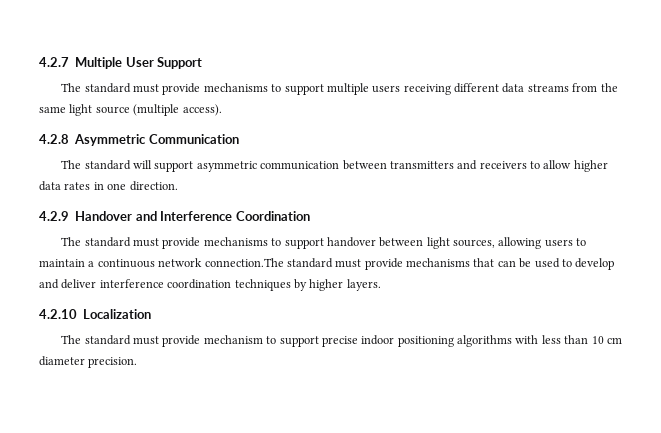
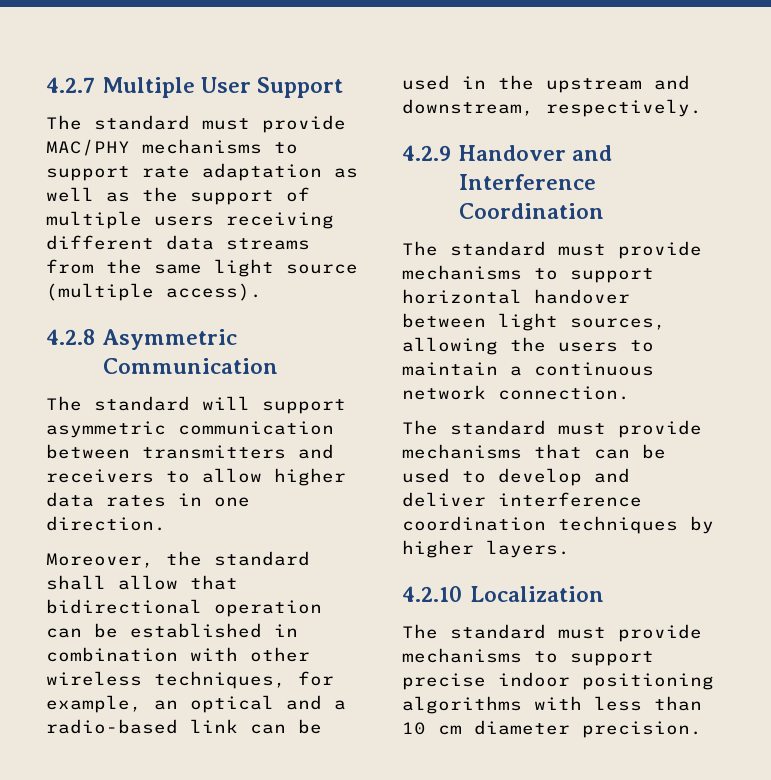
[203,83,324,95] mechanisms to support -> [46,139,298,156] [46,163,358,181] [46,187,310,205] MAC/PHY mechanisms to support rate adaptation as well as the support of
(178, 186) none -> [46,551,310,568] [46,575,238,590] [46,599,322,617] [46,623,298,638] [46,647,310,662] [46,671,334,689] [46,695,346,713] [46,719,322,734] [402,75,690,93] [402,99,702,117] // Moreover, the standard shall allow that bidirectional operation can be established in combination with other wireless techniques, for example, an optical and a radio-based link can be used in the upstream and downstream, respectively.
(324, 243) none -> [402,289,522,304] horizontal
(542, 243) none -> [510,337,546,352] the
[204,258,284,267] connection.The -> [498,386,630,400] [402,420,438,435] connection. // The
[203,335,263,344] mechanism -> [402,648,522,663] mechanisms

